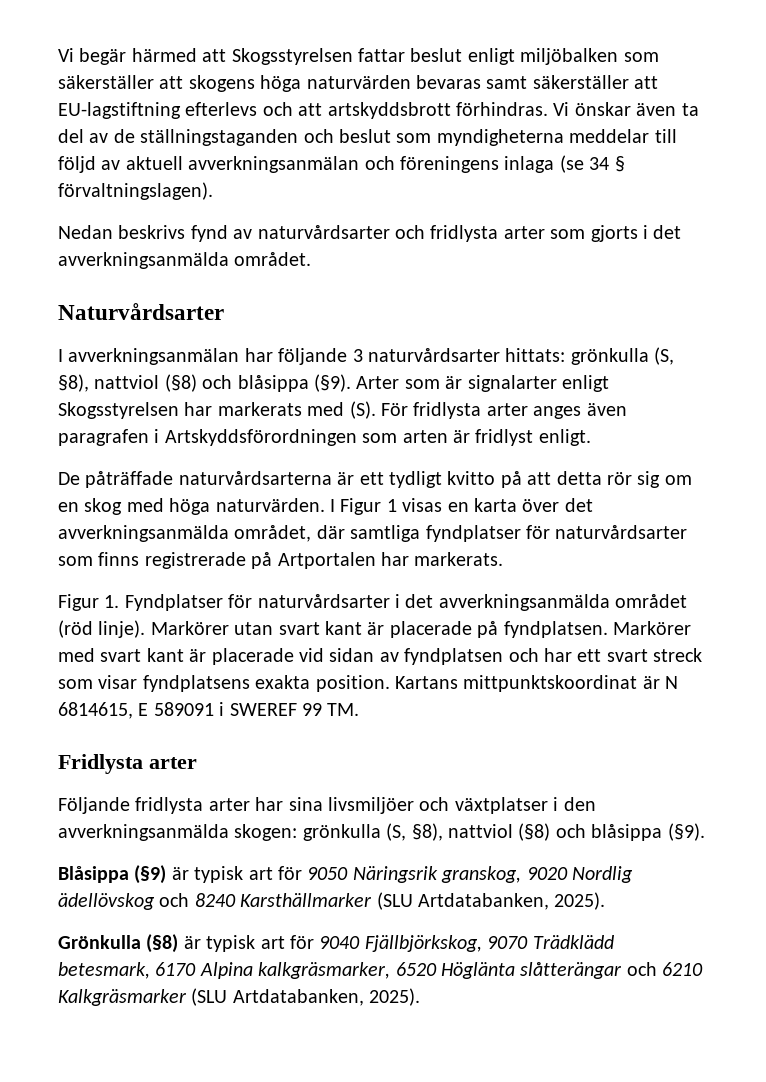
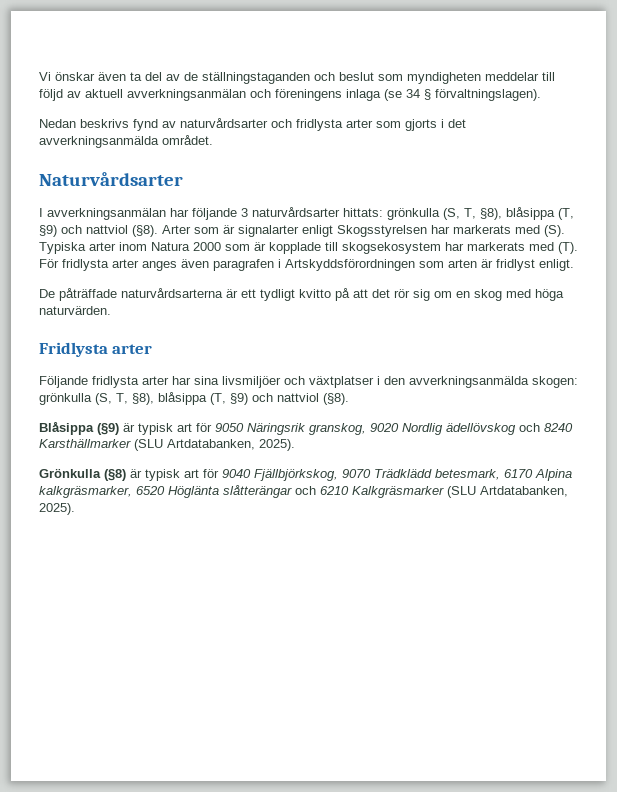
[58,48,659,65] [58,75,659,92] [58,102,570,119] Vi begär härmed att Skogsstyrelsen fattar beslut enligt miljöbalken som säkerställer att skogens höga naturvärden bevaras samt säkerställer att EU-lagstiftning efterlevs och att artskyddsbrott förhindras. Vi -> [39,72,51,81] Vi
[436,129,564,146] myndigheterna -> [407,72,481,84] myndigheten
[58,374,351,392] §8), nattviol (§8) och blåsippa (§9). -> [464,207,574,220] [39,225,158,237] T, §8), blåsippa (T, §9) och nattviol (§8).
(376, 410) none -> [39,242,578,254] Typiska arter inom Natura 2000 som är kopplade till skogsekosystem har markerats med (T).
[556,471,602,485] detta -> [372,289,390,298] det
[330,498,593,515] [58,525,688,542] [58,552,504,569] [58,594,688,611] [58,620,691,638] [58,648,703,665] [58,675,679,692] [58,702,360,719] I Figur 1 visas en karta över det avverkningsanmälda området, där samtliga fyndplatser för naturvårdsarter som finns registrerade på Artportalen har markerats. // Figur 1. Fyndplatser för naturvårdsarter i det avverkningsanmälda området (röd linje). Markörer utan svart kant är placerade på fyndplatsen. Markörer med svart kant är placerade vid sidan av fyndplatsen och har ett svart streck som visar fyndplatsens exakta position. Kartans mittpunktskoordinat är N 6814615, E 589091 i SWEREF 99 TM. -> (111, 310) none
[411,823,705,841] §8), nattviol (§8) och blåsippa (§9). -> [116,392,349,405] T, §8), blåsippa (T, §9) och nattviol (§8).

